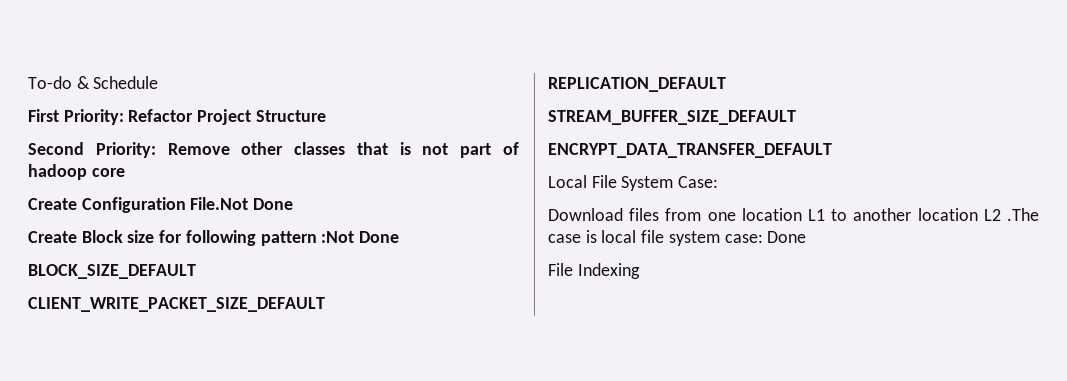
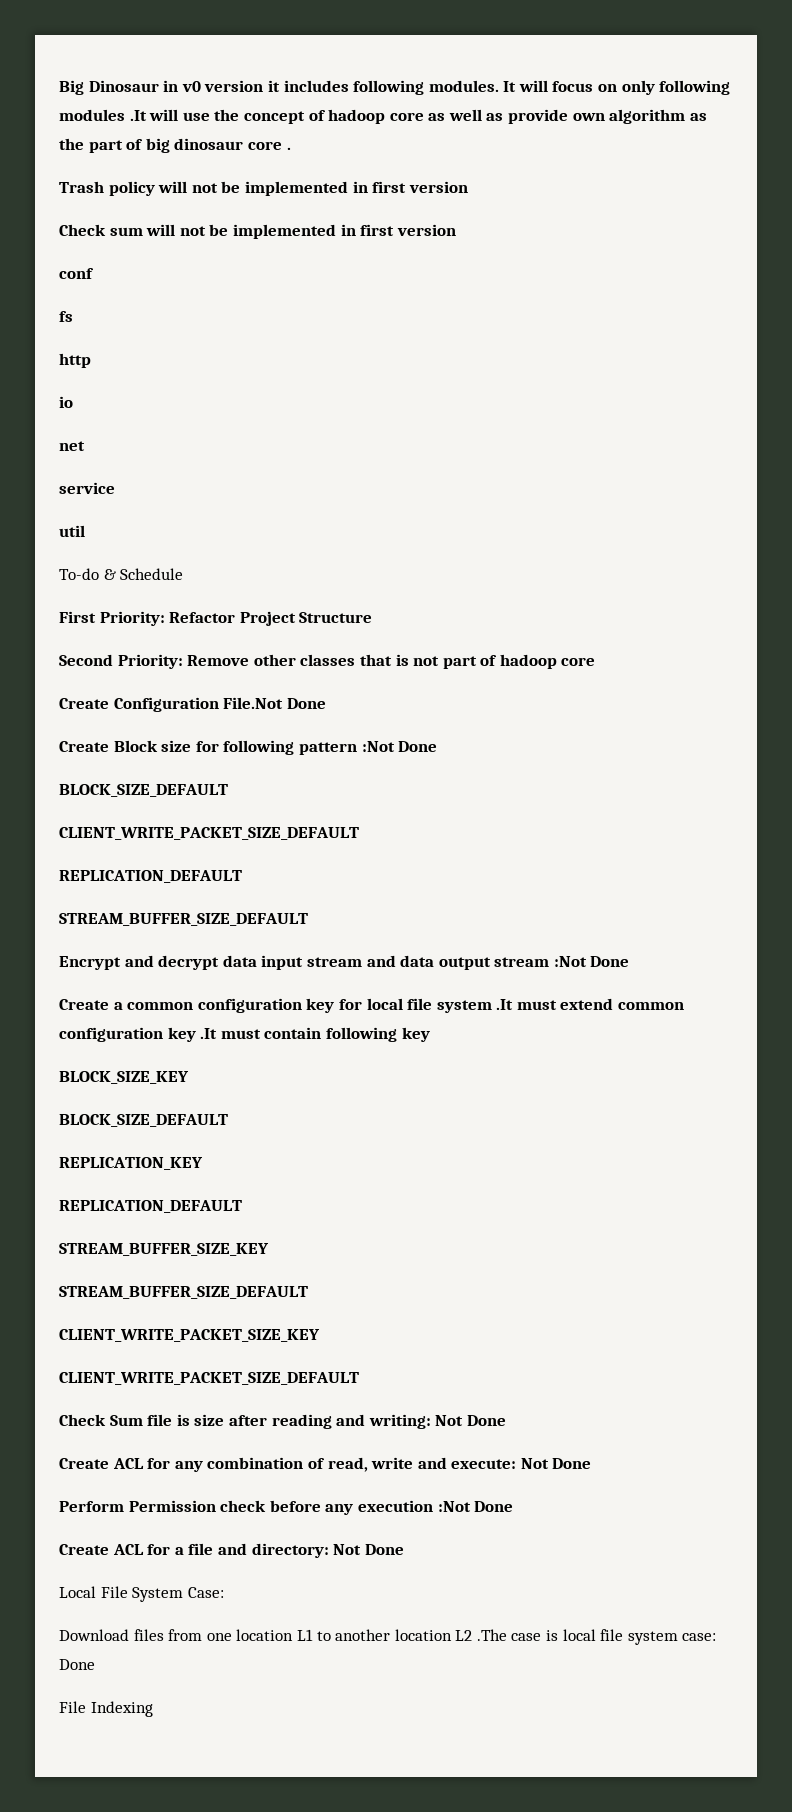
(28, 82) none -> [59,80,731,95] [59,109,707,124] [59,138,291,153] [59,181,468,196] [59,224,456,239] [59,268,94,279] [59,311,73,322] [59,353,91,368] [59,396,73,408] [59,441,85,451] [59,482,115,494] [59,525,85,537] Big Dinosaur in v0 version it includes following modules. It will focus on only following modules .It will use the concept of hadoop core as well as provide own algorithm as the part of big dinosaur core . // Trash policy will not be implemented in first version // Check sum will not be implemented in first version // conf // fs // http // io // net // service // util //
[548,143,832,158] ENCRYPT_DATA_TRANSFER_DEFAULT -> [59,955,630,970] [59,998,685,1013] [59,1027,430,1042] [59,1071,189,1084] [59,1114,228,1127] [59,1157,203,1170] [59,1200,242,1213] [59,1243,269,1256] [59,1286,308,1299] [59,1329,320,1342] [59,1372,359,1385] [59,1414,506,1429] [59,1457,592,1472] [59,1500,514,1515] [59,1543,404,1558] Encrypt and decrypt data input stream and data output stream :Not Done // Create a common configuration key for local file system .It must extend common configuration key .It must contain following key // BLOCK_SIZE_KEY // BLOCK_SIZE_DEFAULT // REPLICATION_KEY // REPLICATION_DEFAULT // STREAM_BUFFER_SIZE_KEY // STREAM_BUFFER_SIZE_DEFAULT // CLIENT_WRITE_PACKET_SIZE_KEY // CLIENT_WRITE_PACKET_SIZE_DEFAULT // Check Sum file is size after reading and writing: Not Done // Create ACL for any combination of read, write and execute: Not Done // Perform Permission check before any execution :Not Done // Create ACL for a file and directory: Not Done

